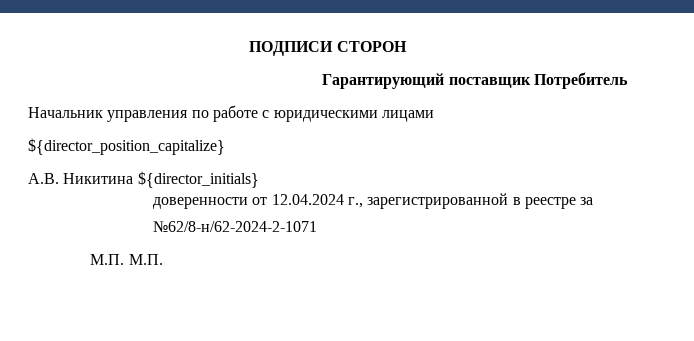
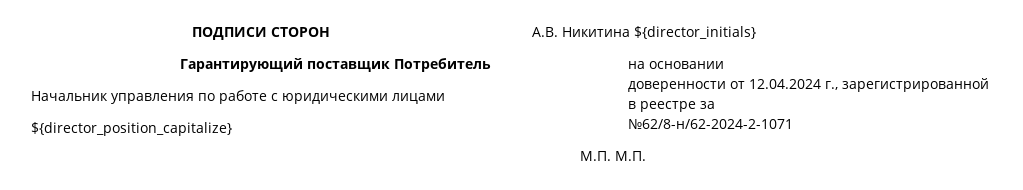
(259, 179) none -> [628,61,725,69] // на основании

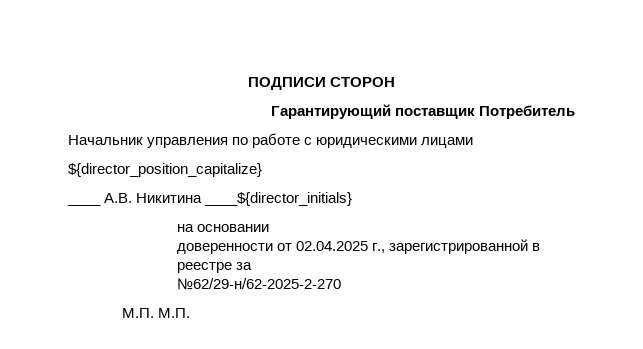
(232, 129) none -> [67,203,101,206] ____
[634,26,756,39] ${director_initials} -> [204,192,353,206] ____${director_initials}
[749,79,822,89] 12.04.2024 -> [295,241,368,251] 02.04.2025
[628,119,794,129] №62/8-н/62-2024-2-1071 -> [176,278,341,290] №62/29-н/62-2025-2-270

